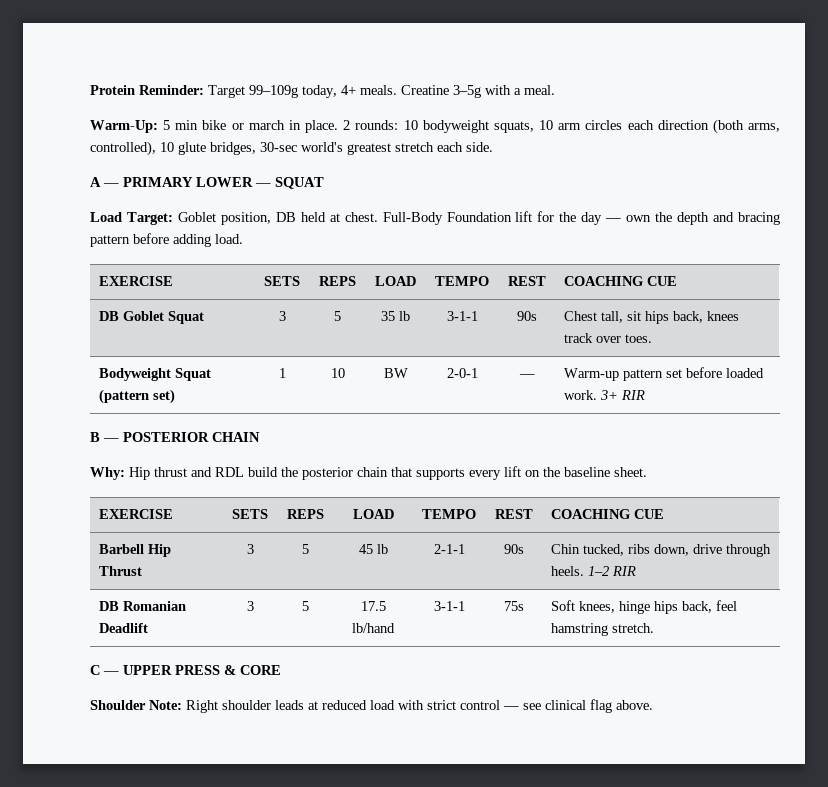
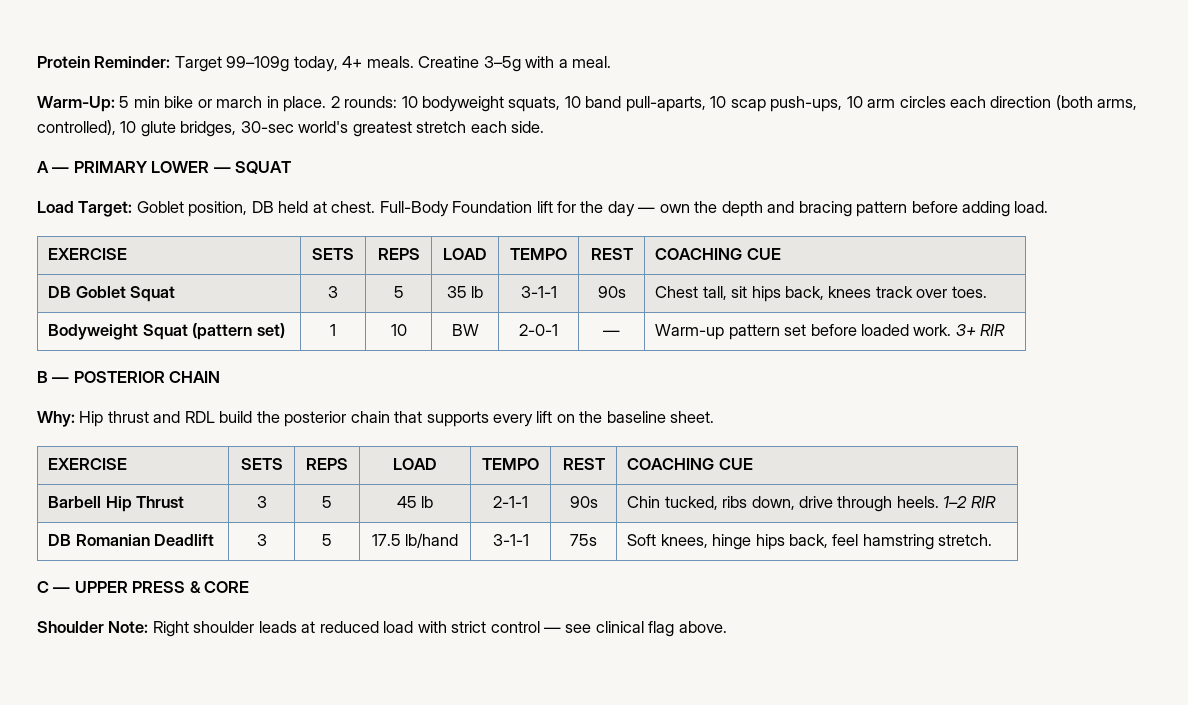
(554, 125) none -> [585,96,863,112] band pull-aparts, 10 scap push-ups, 10

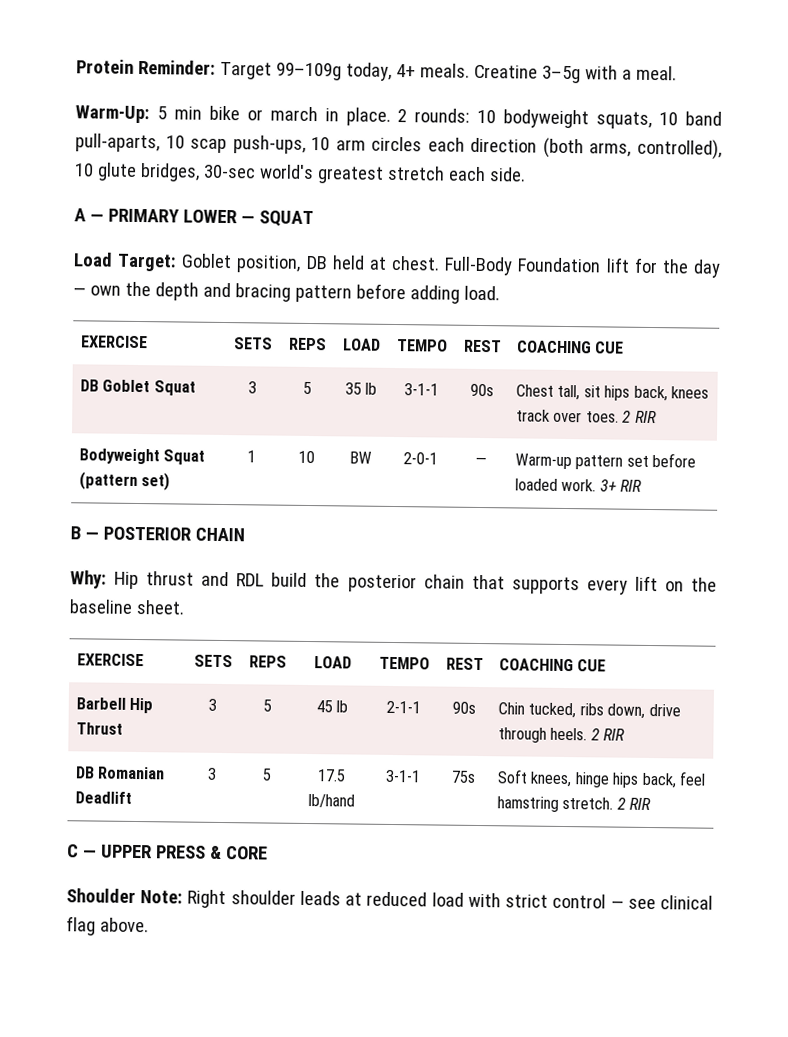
(987, 292) none -> [622,410,657,424] 2 RIR
[943,496,968,508] 1–2 -> [590,728,600,741] 2
(993, 540) none -> [616,797,652,811] 2 RIR

